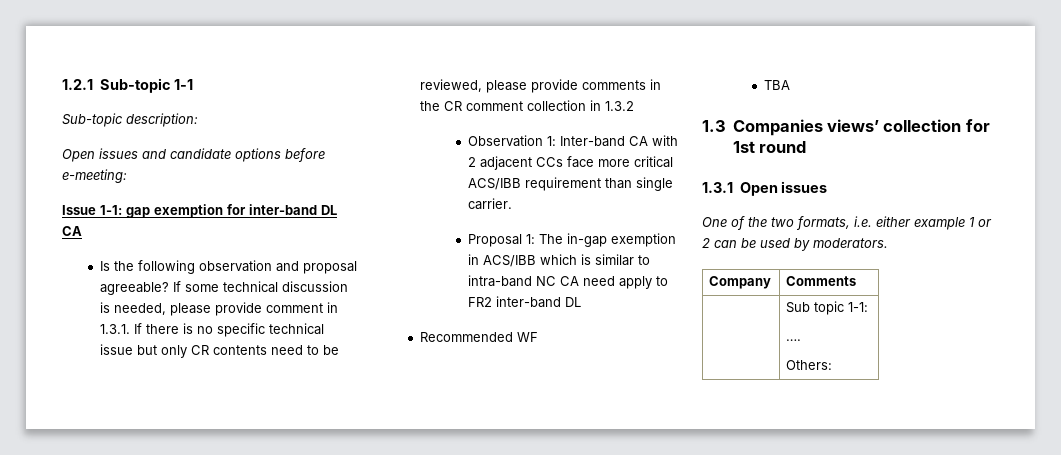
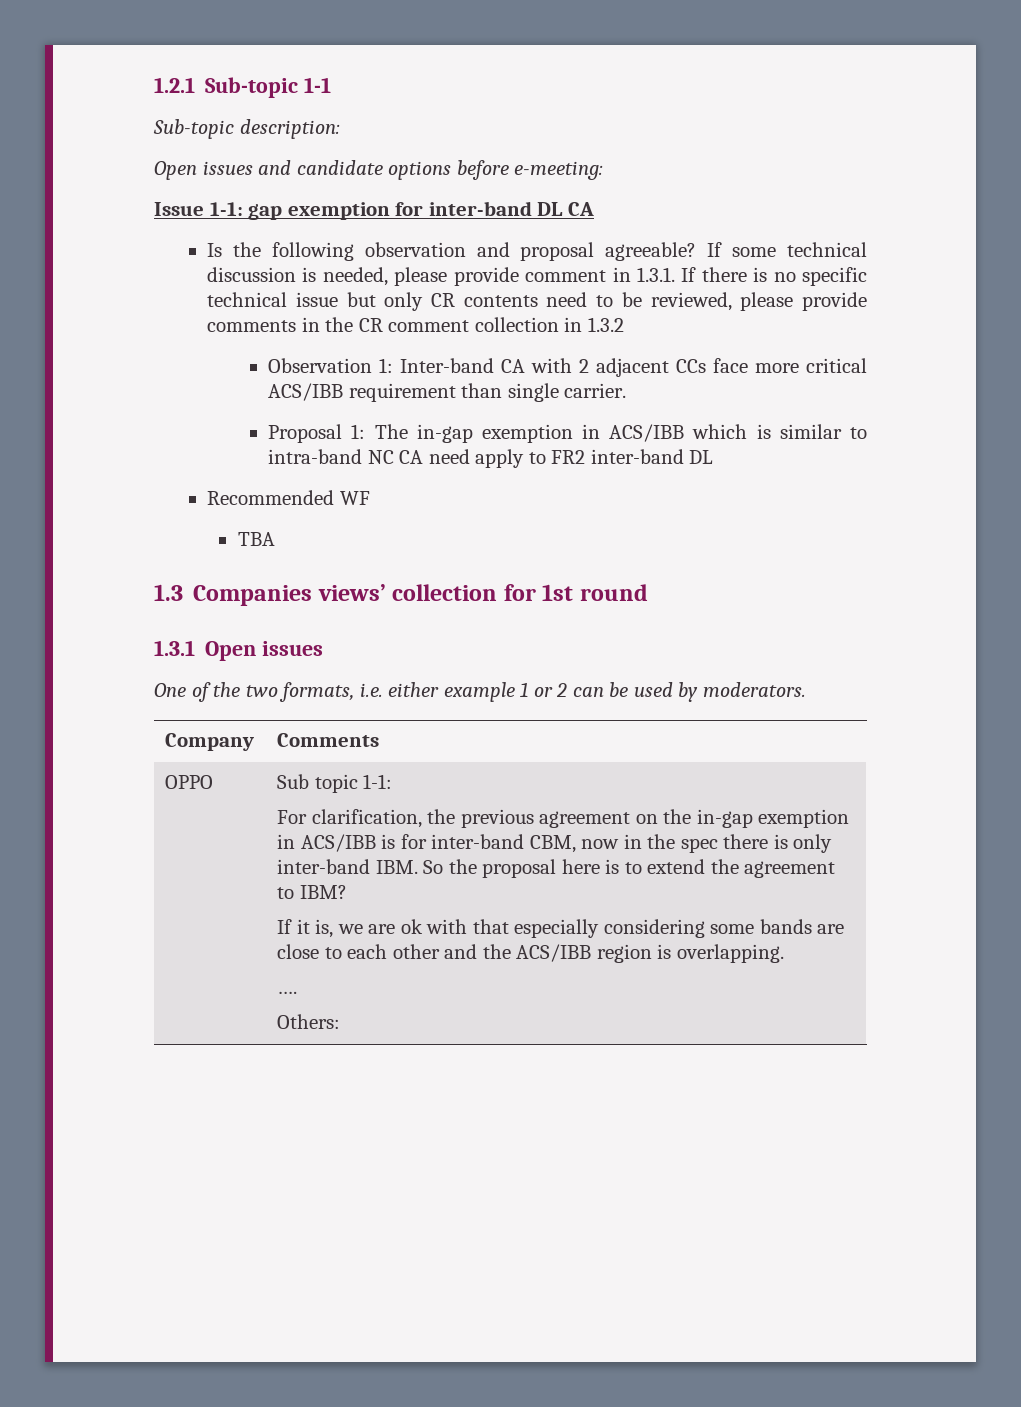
(857, 281) none -> [165,775,214,789] OPPO
(869, 307) none -> [277,809,850,828] [277,834,833,853] [277,859,836,878] [277,885,347,899] [277,919,845,938] [277,944,784,963] // For clarification, the previous agreement on the in-gap exemption in ACS/IBB is for inter-band CBM, now in the spec there is only inter-band IBM. So the proposal here is to extend the agreement to IBM? // If it is, we are ok with that especially considering some bands are close to each other and the ACS/IBB region is overlapping.

